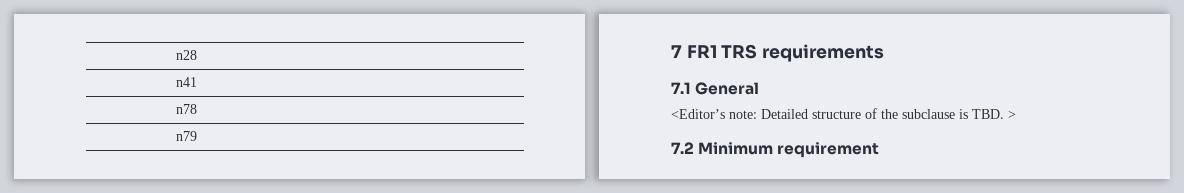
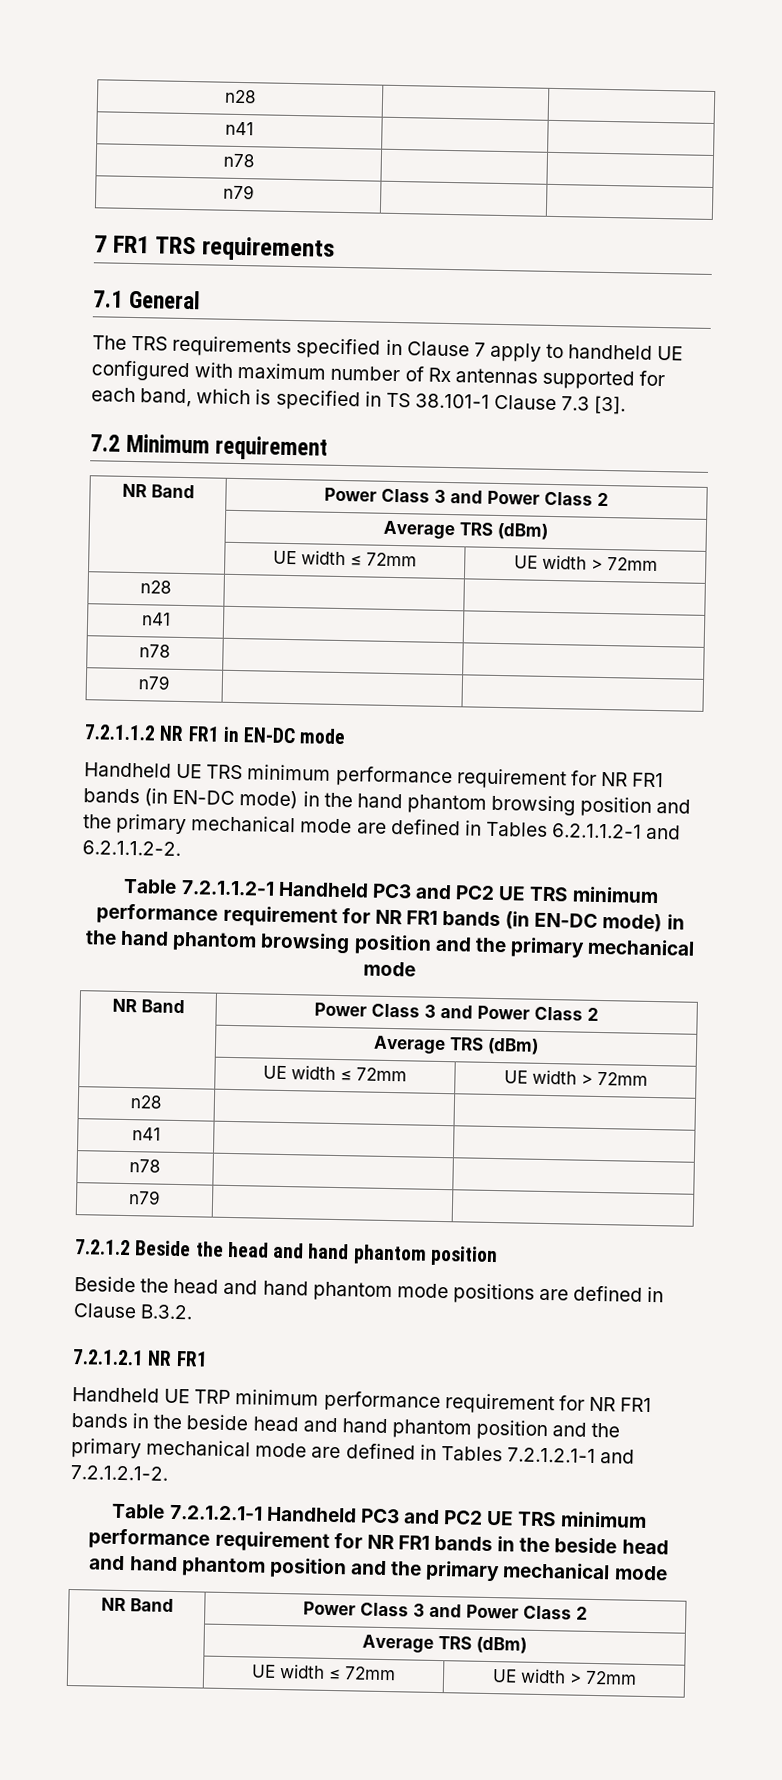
[671,108,1016,119] [671,142,880,158] <Editor’s note: Detailed structure of the subclause is TBD. > // 7.2 Minimum requirement -> [92,335,684,362] [91,360,666,390] [91,387,627,415] [90,433,329,461] [121,483,195,499] [324,487,609,507] [383,520,548,540] [273,550,418,567] [513,554,658,572] [140,580,172,594] [140,612,171,626] [139,644,171,658] [138,675,171,690] [84,724,347,745] [84,762,665,790] [83,788,692,817] [83,813,682,840] [82,840,181,856] [123,878,659,904] [96,903,685,933] [84,930,696,958] [363,961,416,977] [111,998,185,1014] [314,1002,599,1021] [373,1035,539,1055] [263,1065,408,1082] [503,1069,648,1086] [130,1095,163,1109] [131,1127,161,1141] [129,1159,161,1173] [128,1190,161,1205] [75,1239,498,1267] [74,1276,665,1304] [73,1303,194,1320] [72,1349,208,1367] [72,1387,653,1415] [71,1413,621,1441] [71,1438,636,1464] [70,1465,168,1481] [112,1503,647,1528] [88,1528,669,1555] [89,1555,668,1582] [100,1597,174,1612] [303,1601,588,1620] [362,1634,527,1654] [251,1664,397,1681] [491,1668,637,1685] The TRS requirements specified in Clause 7 apply to handheld UE configured with maximum number of Rx antennas supported for each band, which is specified in TS 38.101-1 Clause 7.3 [3]. // 7.2 Minimum requirement // NR Band | Power Class 3 and Power Class 2 // | Average TRS (dBm) // | UE width ≤ 72mm | UE width > 72mm // n28 | | // n41 | | // n78 | | // n79 | | // 7.2.1.1.2 NR FR1 in EN-DC mode // Handheld UE TRS minimum performance requirement for NR FR1 bands (in EN-DC mode) in the hand phantom browsing position and the primary mechanical mode are defined in Tables 6.2.1.1.2-1 and 6.2.1.1.2-2. // Table 7.2.1.1.2-1 Handheld PC3 and PC2 UE TRS minimum performance requirement for NR FR1 bands (in EN-DC mode) in the hand phantom browsing position and the primary mechanical mode // NR Band | Power Class 3 and Power Class 2 // | Average TRS (dBm) // | UE width ≤ 72mm | UE width > 72mm // n28 | | // n41 | | // n78 | | // n79 | | // 7.2.1.2 Beside the head and hand phantom position // Beside the head and hand phantom mode positions are defined in Clause B.3.2. // 7.2.1.2.1 NR FR1 // Handheld UE TRP minimum performance requirement for NR FR1 bands in the beside head and hand phantom position and the primary mechanical mode are defined in Tables 7.2.1.2.1-1 and 7.2.1.2.1-2. // Table 7.2.1.2.1-1 Handheld PC3 and PC2 UE TRS minimum performance requirement for NR FR1 bands in the beside head and hand phantom position and the primary mechanical mode // NR Band | Power Class 3 and Power Class 2 // | Average TRS (dBm) // | UE width ≤ 72mm | UE width > 72mm

